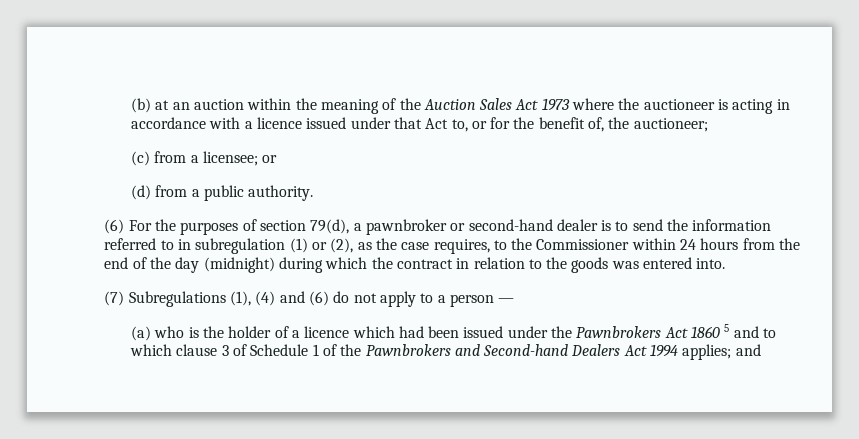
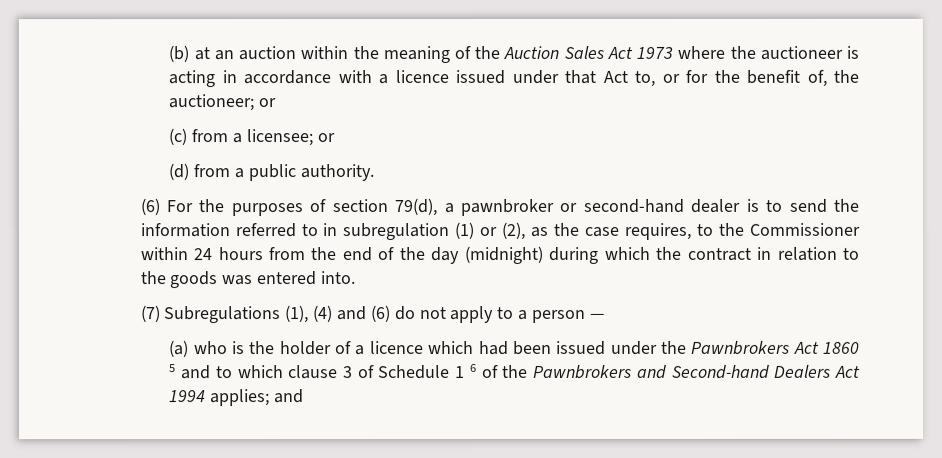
(708, 125) none -> [258,98,277,108] or
(319, 350) none -> [469,363,477,373] 6

